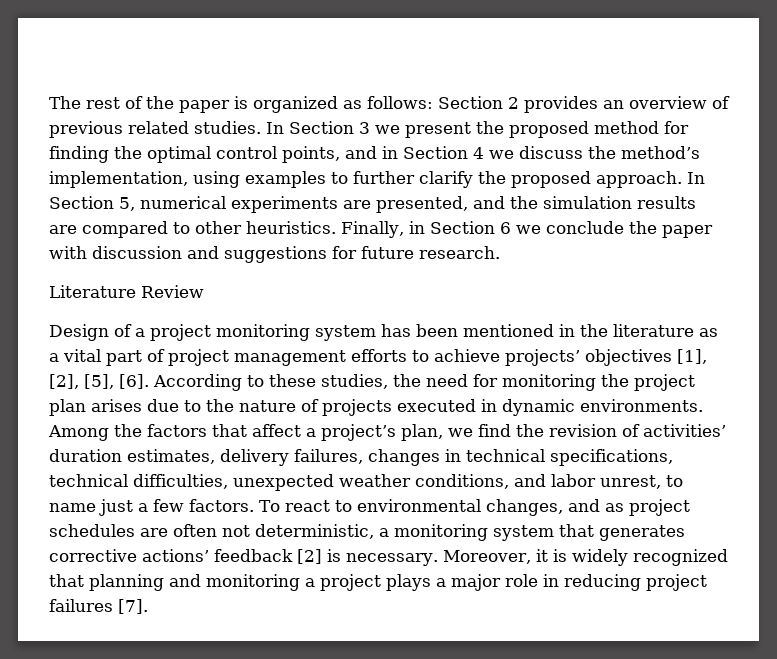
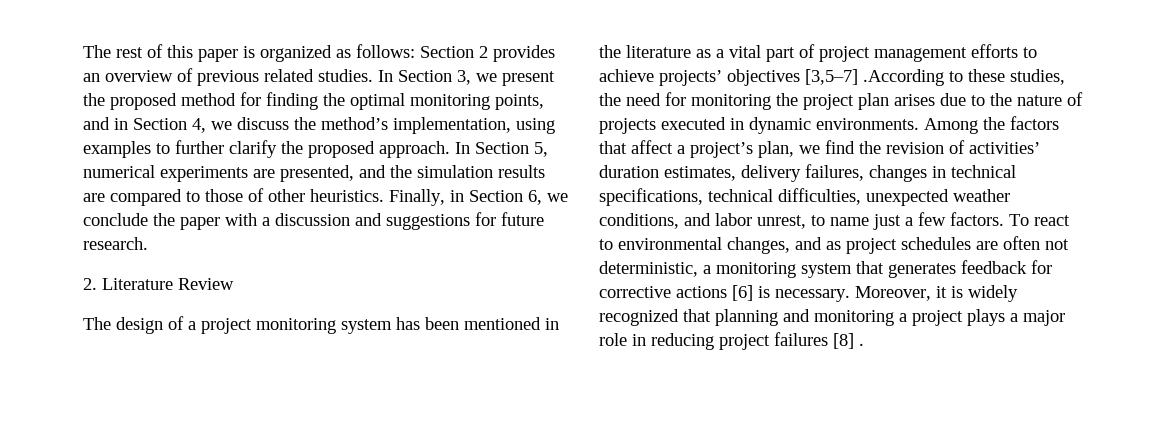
[146,96,174,109] the -> [167,45,193,58] this
[359,122,370,134] 3 -> [457,70,471,85] 3,
[216,146,277,159] control -> [410,94,490,110] monitoring
[473,147,484,159] 4 -> [192,118,206,133] 4,
(190, 228) none -> [205,188,264,202] those of
[499,222,511,234] 6 -> [528,190,542,205] 6,
(87, 252) none -> [262,217,270,226] a
(500, 252) none -> [83,278,97,290] 2.
[49,324,109,341] Design -> [83,317,163,334] The design
[677,349,707,364] [49,374,242,391] [1], [2], [5], [6]. According -> [805,69,944,86] [3,5–7] .According
[49,549,322,564] corrective actions’ feedback [2] -> [961,260,1052,274] [599,285,753,301] feedback for corrective actions [6]
[118,599,148,614] [7]. -> [833,333,864,349] [8] .

